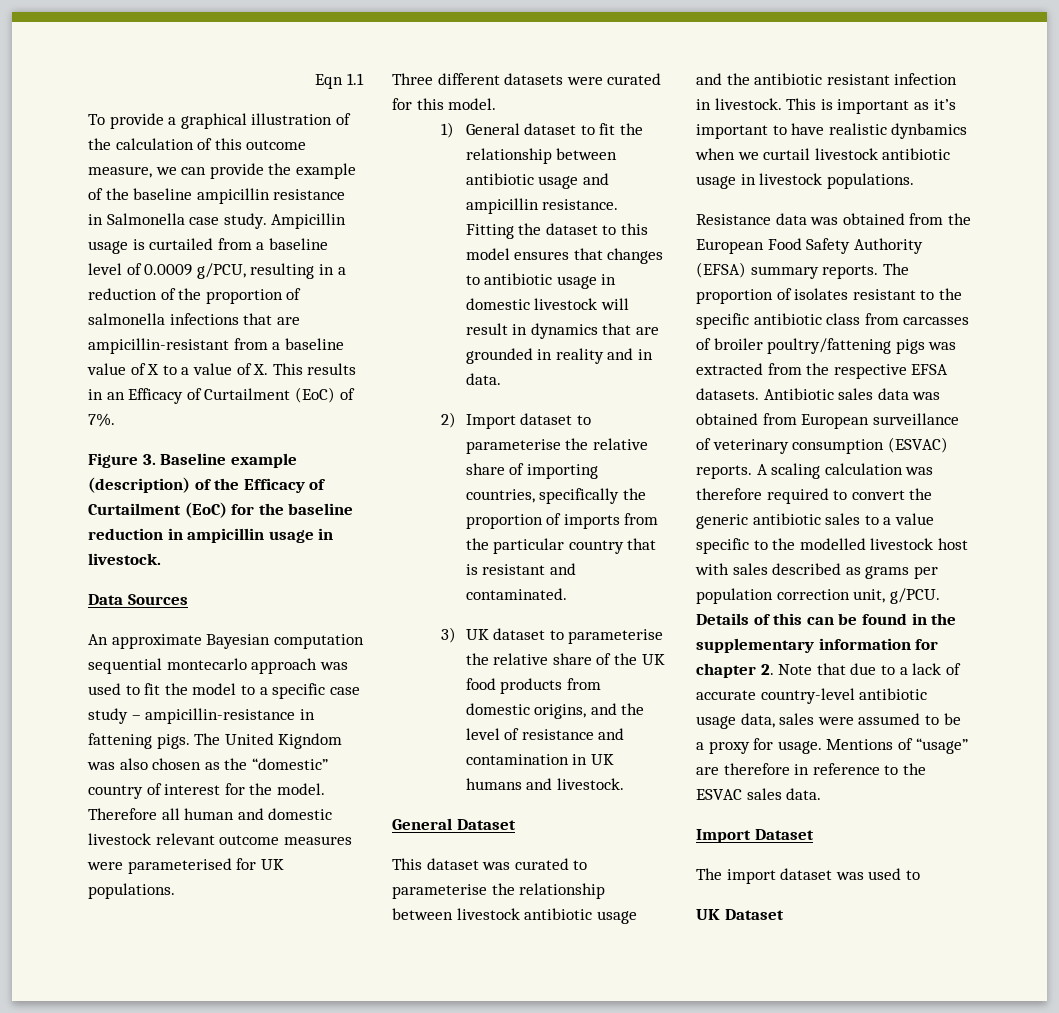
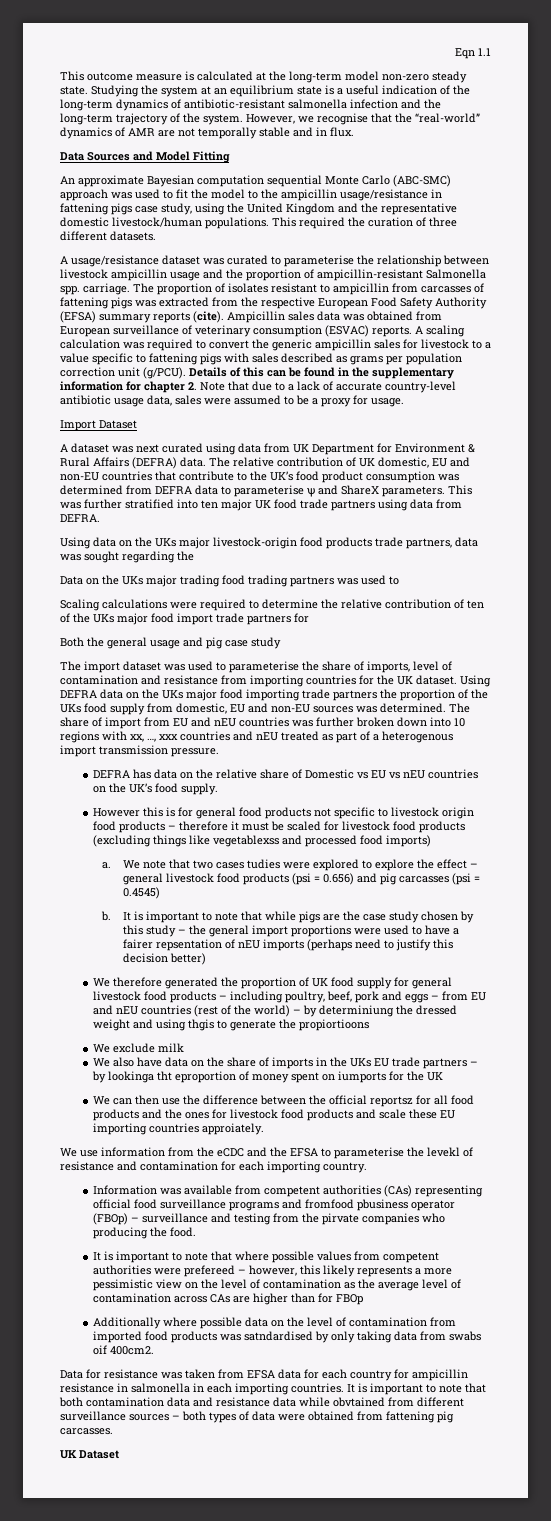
[88,113,351,129] [88,138,307,150] [88,163,356,179] [88,188,346,204] [88,213,347,229] [88,238,328,254] [88,263,346,279] [88,288,302,304] [88,313,300,325] [88,338,344,354] [87,363,357,375] [88,387,355,404] [88,413,115,427] [88,453,297,468] [88,477,327,493] [88,502,354,518] [88,528,334,543] [88,553,161,565] To provide a graphical illustration of the calculation of this outcome measure, we can provide the example of the baseline ampicillin resistance in Salmonella case study. Ampicillin usage is curtailed from a baseline level of 0.0009 g/PCU, resulting in a reduction of the proportion of salmonella infections that are ampicillin-resistant from a baseline value of X to a value of X. This results in an Efficacy of Curtailment (EoC) of 7%. // Figure 3. Baseline example (description) of the Efficacy of Curtailment (EoC) for the baseline reduction in ampicillin usage in livestock. -> [60,71,467,83] [60,85,470,97] [60,99,441,111] [60,113,480,125] [60,127,354,139] This outcome measure is calculated at the long-term model non-zero steady state. Studying the system at an equilibrium state is a useful indication of the long-term dynamics of antibiotic-resistant salmonella infection and the long-term trajectory of the system. However, we recognise that the “real-world” dynamics of AMR are not temporally stable and in flux.
(188, 599) none -> [133,151,230,163] and Model Fitting
[166,658,247,670] montecarlo -> [325,175,451,187] Monte Carlo (ABC-SMC)
[259,683,360,699] [88,708,315,724] [88,733,343,749] [87,758,328,770] [88,783,325,799] [88,808,333,820] [88,833,352,845] [87,858,284,874] [88,883,175,899] [392,73,662,85] [392,98,497,110] [441,122,643,138] [465,148,618,164] [465,173,609,189] [465,198,619,214] [465,223,648,239] [465,248,664,264] [465,273,617,289] [465,298,629,310] [465,323,659,339] [465,348,653,364] [465,373,501,385] [441,412,591,429] [465,438,648,454] [465,463,598,479] [465,488,646,504] [465,513,659,529] [465,538,657,554] [465,563,576,575] [465,588,567,600] [441,627,664,644] [465,653,665,665] [465,678,601,694] [465,703,645,719] [465,728,625,740] [465,754,614,765] [465,778,624,790] [392,818,516,830] [392,858,422,870] a specific case study – ampicillin-resistance in fattening pigs. The United Kigndom was also chosen as the “domestic” country of interest for the model. Therefore all human and domestic livestock relevant outcome measures were parameterised for UK populations. // Three different datasets were curated for this model. // 1) General dataset to fit the relationship between antibiotic usage and ampicillin resistance. Fitting the dataset to this model ensures that changes to antibiotic usage in domestic livestock will result in dynamics that are grounded in reality and in data. // 2) Import dataset to parameterise the relative share of importing countries, specifically the proportion of imports from the particular country that is resistant and contaminated. // 3) UK dataset to parameterise the relative share of the UK food products from domestic origins, and the level of resistance and contamination in UK humans and livestock. // General Dataset // This -> [261,189,442,201] [60,203,457,215] [60,217,457,229] [60,231,156,241] [60,255,159,267] the ampicillin usage/resistance in fattening pigs case study, using the United Kingdom and the representative domestic livestock/human populations. This required the curation of three different datasets. // A usage/resistance
[524,908,593,920] antibiotic -> [111,269,167,281] ampicillin
[754,73,958,85] [696,98,956,114] [696,123,968,139] [695,148,951,160] [696,173,914,189] [696,213,971,225] antibiotic resistant infection in livestock. This is important as it’s important to have realistic dynbamics when we curtail livestock antibiotic usage in livestock populations. // Resistance data was obtained from the -> [246,269,486,281] [60,283,484,295] [60,297,315,309] proportion of ampicillin-resistant Salmonella spp. carriage. The proportion of isolates resistant to ampicillin from carcasses of fattening pigs was extracted from the respective
[822,263,909,279] [696,288,962,304] [696,313,970,329] [696,338,957,354] [696,363,949,379] [696,388,834,400] reports. The proportion of isolates resistant to the specific antibiotic class from carcasses of broiler poultry/fattening pigs was extracted from the respective EFSA datasets. Antibiotic -> [153,311,285,323] reports (cite). Ampicillin
[696,488,762,500] therefore -> (144, 345) none
[752,513,861,525] antibiotic sales -> [315,339,469,351] ampicillin sales for livestock
[772,538,968,550] the modelled livestock host -> [149,353,221,365] fattening pigs
[853,588,940,604] unit, g/PCU. -> [118,367,186,379] unit (g/PCU).
[826,738,968,754] [696,763,926,775] [696,788,822,800] [696,829,814,843] Mentions of “usage” are therefore in reference to the ESVAC sales data. // Import Dataset -> [60,420,137,431] [60,443,475,455] [60,457,470,469] [60,471,459,483] [60,485,472,497] [60,499,462,511] [60,514,100,522] [60,537,478,549] [60,551,194,563] [60,575,399,587] [60,599,484,611] [60,613,309,625] [60,637,281,649] // Import Dataset // A dataset was next curated using data from UK Department for Environment & Rural Affairs (DEFRA) data. The relative contribution of UK domestic, EU and non-EU countries that contribute to the UK’s food product consumption was determined from DEFRA data to parameterise ψ and ShareX parameters. This was further stratified into ten major UK food trade partners using data from DEFRA. // Using data on the UKs major livestock-origin food products trade partners, data was sought regarding the // Data on the UKs major trading food trading partners was used to // Scaling calculations were required to determine the relative contribution of ten of the UKs major food import trade partners for // Both the general usage and pig case study
(920, 875) none -> [229,661,452,673] [60,675,491,687] [60,689,488,701] [60,703,470,715] [60,717,465,729] [60,731,453,743] [60,745,219,757] [93,769,479,779] [93,783,219,795] [93,807,475,819] [93,821,466,833] [93,835,432,847] [102,859,479,871] [123,873,481,885] [123,887,161,899] [101,911,475,923] [123,925,460,937] [123,939,454,951] [123,953,207,965] [93,977,453,989] [93,991,487,1003] [93,1005,458,1017] [93,1019,370,1031] [93,1043,185,1053] [93,1057,479,1069] [92,1071,444,1083] [93,1095,475,1107] [93,1109,456,1121] [93,1123,265,1135] [60,1147,473,1159] [60,1161,367,1173] [93,1185,484,1197] [93,1199,456,1211] [93,1213,446,1225] [93,1227,197,1239] [93,1251,440,1263] [93,1265,453,1277] [93,1279,462,1291] [93,1293,364,1305] [93,1317,457,1329] [93,1331,482,1343] [93,1345,155,1355] [60,1369,468,1381] [60,1383,486,1395] [59,1397,464,1407] [60,1411,454,1423] [60,1428,113,1435] parameterise the share of imports, level of contamination and resistance from importing countries for the UK dataset. Using DEFRA data on the UKs major food importing trade partners the proportion of the UKs food supply from domestic, EU and non-EU sources was determined. The share of import from EU and nEU countries was further broken down into 10 regions with xx, …, xxx countries and nEU treated as part of a heterogenous import transmission pressure. // DEFRA has data on the relative share of Domestic vs EU vs nEU countries on the UK’s food supply. // However this is for general food products not specific to livestock origin food products – therefore it must be scaled for livestock food products (excluding things like vegetablexss and processed food imports) // a. We note that two cases tudies were explored to explore the effect – general livestock food products (psi = 0.656) and pig carcasses (psi = 0.4545) // b. It is important to note that while pigs are the case study chosen by this study – the general import proportions were used to have a fairer repsentation of nEU imports (perhaps need to justify this decision better) // We therefore generated the proportion of UK food supply for general livestock food products – including poultry, beef, pork and eggs – from EU and nEU countries (rest of the world) – by determiniung the dressed weight and using thgis to generate the propiortioons // We exclude milk // We also have data on the share of imports in the UKs EU trade partners – by lookinga tht eproportion of money spent on iumports for the UK // We can then use the difference between the official reportsz for all food products and the ones for livestock food products and scale these EU importing countries approiately. // We use information from the eCDC and the EFSA to parameterise the levekl of resistance and contamination for each importing country. // Information was available from competent authorities (CAs) representing official food surveillance programs and fromfood pbusiness operator (FBOp) – surveillance and testing from the pirvate companies who producing the food. // It is important to note that where possible values from competent authorities were prefereed – however, this likely represents a more pessimistic view on the level of contamination as the average level of contamination across CAs are higher than for FBOp // Additionally where possible data on the level of contamination from imported food products was satndardised by only taking data from swabs oif 400cm2. // Data for resistance was taken from EFSA data for each country for ampicillin resistance in salmonella in each importing countries. It is important to note that both contamination data and resistance data while obvtained from different surveillance sources – both types of data were obtained from fattening pig carcasses.

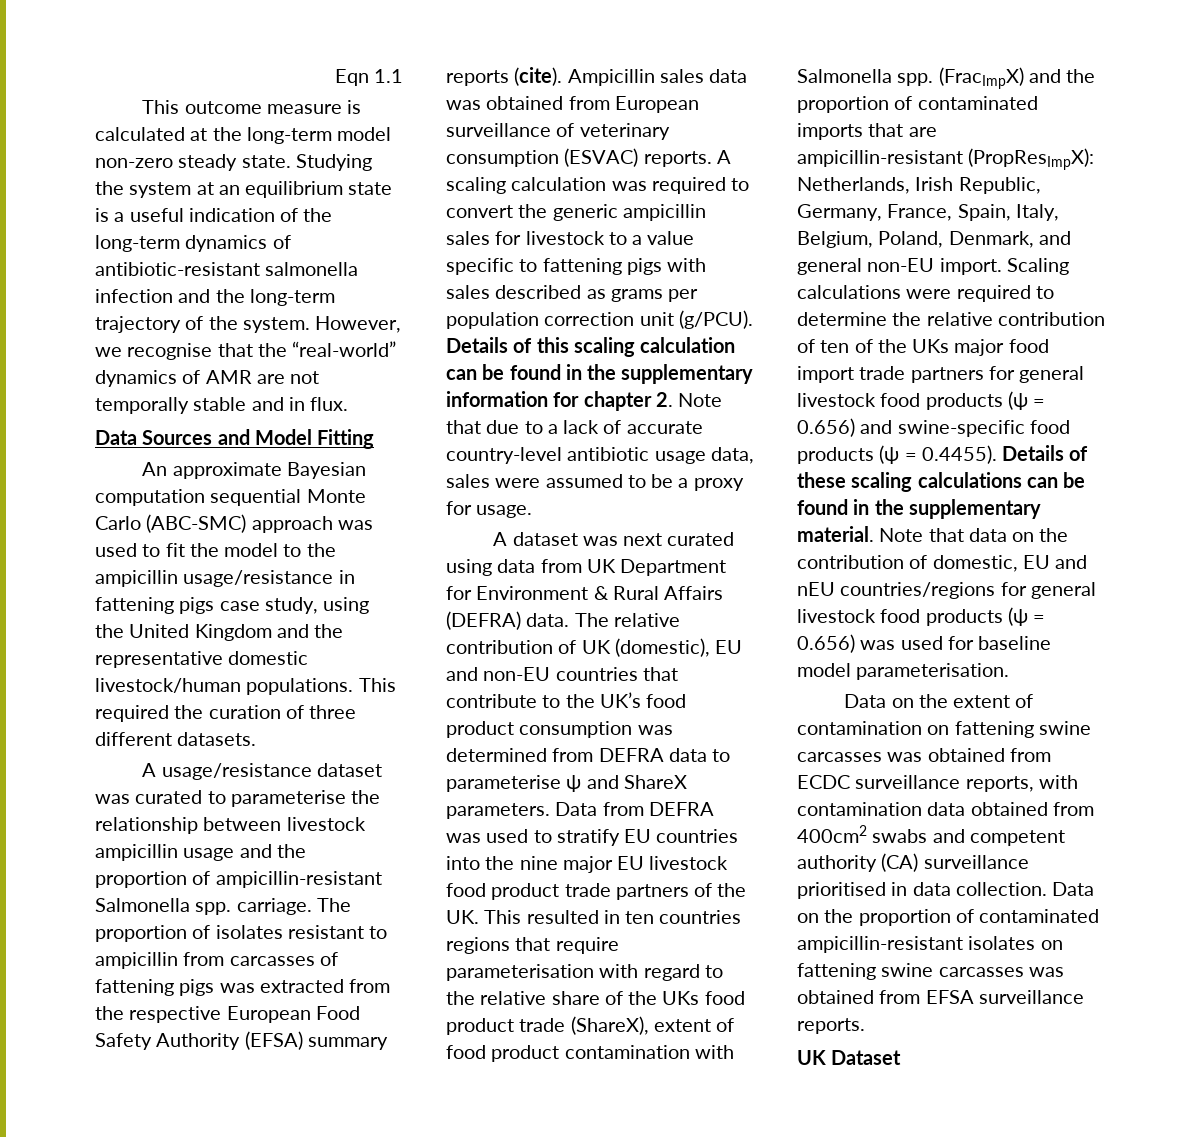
(264, 372) none -> [573,337,736,357] scaling calculation
[60,420,137,431] // Import Dataset -> (533, 511) none
[378,457,429,468] domestic, -> [614,638,710,657] (domestic),
[448,485,472,495] [60,499,462,511] [60,514,100,522] [60,537,478,549] [60,551,194,563] [60,575,399,587] This was further stratified into ten major UK food trade partners using data from DEFRA. // Using data on the UKs major livestock-origin food products trade partners, data was sought regarding the // Data on the UKs major trading food trading partners was used to // -> [555,802,714,816] [446,829,739,846] [446,856,729,873] [446,883,747,900] [446,910,742,924] [446,937,619,954] [446,964,723,981] [446,991,745,1005] [446,1016,735,1035] [446,1045,734,1062] [797,67,1096,89] [797,96,1038,113] [797,123,937,140] [797,148,1095,170] [797,177,1041,194] [797,204,1059,221] [797,231,1071,248] [797,258,1002,275] Data from DEFRA was used to stratify EU countries into the nine major EU livestock food product trade partners of the UK. This resulted in ten countries regions that require parameterisation with regard to the relative share of the UKs food product trade (ShareX), extent of food product contamination with Salmonella spp. (FracImpX) and the proportion of contaminated imports that are ampicillin-resistant (PropResImpX): Netherlands, Irish Republic, Germany, France, Spain, Italy, Belgium, Poland, Denmark, and general non-EU import.
[60,637,281,649] [60,661,452,673] [60,675,491,687] [60,689,488,701] [60,703,470,715] [60,717,465,729] [60,731,453,743] [60,745,219,757] [93,769,479,779] [93,783,219,795] [93,807,475,819] [93,821,466,833] [93,835,432,847] [102,859,479,871] [123,873,312,885] // Both the general usage and pig case study // The import dataset was used to parameterise the share of imports, level of contamination and resistance from importing countries for the UK dataset. Using DEFRA data on the UKs major food importing trade partners the proportion of the UKs food supply from domestic, EU and non-EU sources was determined. The share of import from EU and nEU countries was further broken down into 10 regions with xx, …, xxx countries and nEU treated as part of a heterogenous import transmission pressure. // DEFRA has data on the relative share of Domestic vs EU vs nEU countries on the UK’s food supply. // However this is for general food products not specific to livestock origin food products – therefore it must be scaled for livestock food products (excluding things like vegetablexss and processed food imports) // a. We note that two cases tudies were explored to explore the effect – general livestock food products (psi -> [1019,366,1085,383] [797,391,1028,410] general livestock food products (ψ
[380,873,481,885] [123,887,161,899] [101,911,475,923] [123,925,460,937] [123,939,454,951] [123,953,207,965] [93,977,453,989] [93,991,487,1003] [93,1005,458,1017] [93,1019,370,1031] [93,1043,185,1053] [93,1057,479,1069] [92,1071,444,1083] [93,1095,475,1107] [93,1109,456,1121] [93,1123,265,1135] [60,1147,473,1159] [60,1161,367,1173] [93,1185,484,1197] [93,1199,456,1211] [93,1213,446,1225] [93,1227,197,1239] [93,1251,440,1263] [93,1265,453,1277] [93,1279,462,1291] [93,1293,364,1305] [93,1317,457,1329] [93,1331,482,1343] [93,1345,155,1355] [60,1369,468,1381] [60,1383,486,1395] [59,1397,464,1407] [60,1411,454,1423] [60,1428,113,1435] pig carcasses (psi = 0.4545) // b. It is important to note that while pigs are the case study chosen by this study – the general import proportions were used to have a fairer repsentation of nEU imports (perhaps need to justify this decision better) // We therefore generated the proportion of UK food supply for general livestock food products – including poultry, beef, pork and eggs – from EU and nEU countries (rest of the world) – by determiniung the dressed weight and using thgis to generate the propiortioons // We exclude milk // We also have data on the share of imports in the UKs EU trade partners – by lookinga tht eproportion of money spent on iumports for the UK // We can then use the difference between the official reportsz for all food products and the ones for livestock food products and scale these EU importing countries approiately. // We use information from the eCDC and the EFSA to parameterise the levekl of resistance and contamination for each importing country. // Information was available from competent authorities (CAs) representing official food surveillance programs and fromfood pbusiness operator (FBOp) – surveillance and testing from the pirvate companies who producing the food. // It is important to note that where possible values from competent authorities were prefereed – however, this likely represents a more pessimistic view on the level of contamination as the average level of contamination across CAs are higher than for FBOp // Additionally where possible data on the level of contamination from imported food products was satndardised by only taking data from swabs oif 400cm2. // Data for resistance was taken from EFSA data for each country for ampicillin resistance in salmonella in each importing countries. It is important to note that both contamination data and resistance data while obvtained from different surveillance sources – both types of data were obtained from fattening pig carcasses. -> [897,420,1070,437] [797,445,1089,464] [797,472,1086,492] [797,499,1041,519] [797,526,1069,542] [797,555,1088,572] [797,582,1096,599] [797,607,1046,626] [797,634,1052,653] [797,663,1010,680] [844,694,1034,708] [797,721,1091,738] [797,748,1051,762] [797,775,1078,792] [797,802,1094,816] [797,825,1065,846] [797,853,1029,872] [797,882,1095,899] [797,909,1100,926] [797,936,1063,953] [797,963,1064,980] [797,990,1084,1004] [797,1018,865,1034] swine-specific food products (ψ = 0.4455). Details of these scaling calculations can be found in the supplementary material. Note that data on the contribution of domestic, EU and nEU countries/regions for general livestock food products (ψ = 0.656) was used for baseline model parameterisation. // Data on the extent of contamination on fattening swine carcasses was obtained from ECDC surveillance reports, with contamination data obtained from 400cm2 swabs and competent authority (CA) surveillance prioritised in data collection. Data on the proportion of contaminated ampicillin-resistant isolates on fattening swine carcasses was obtained from EFSA surveillance reports.

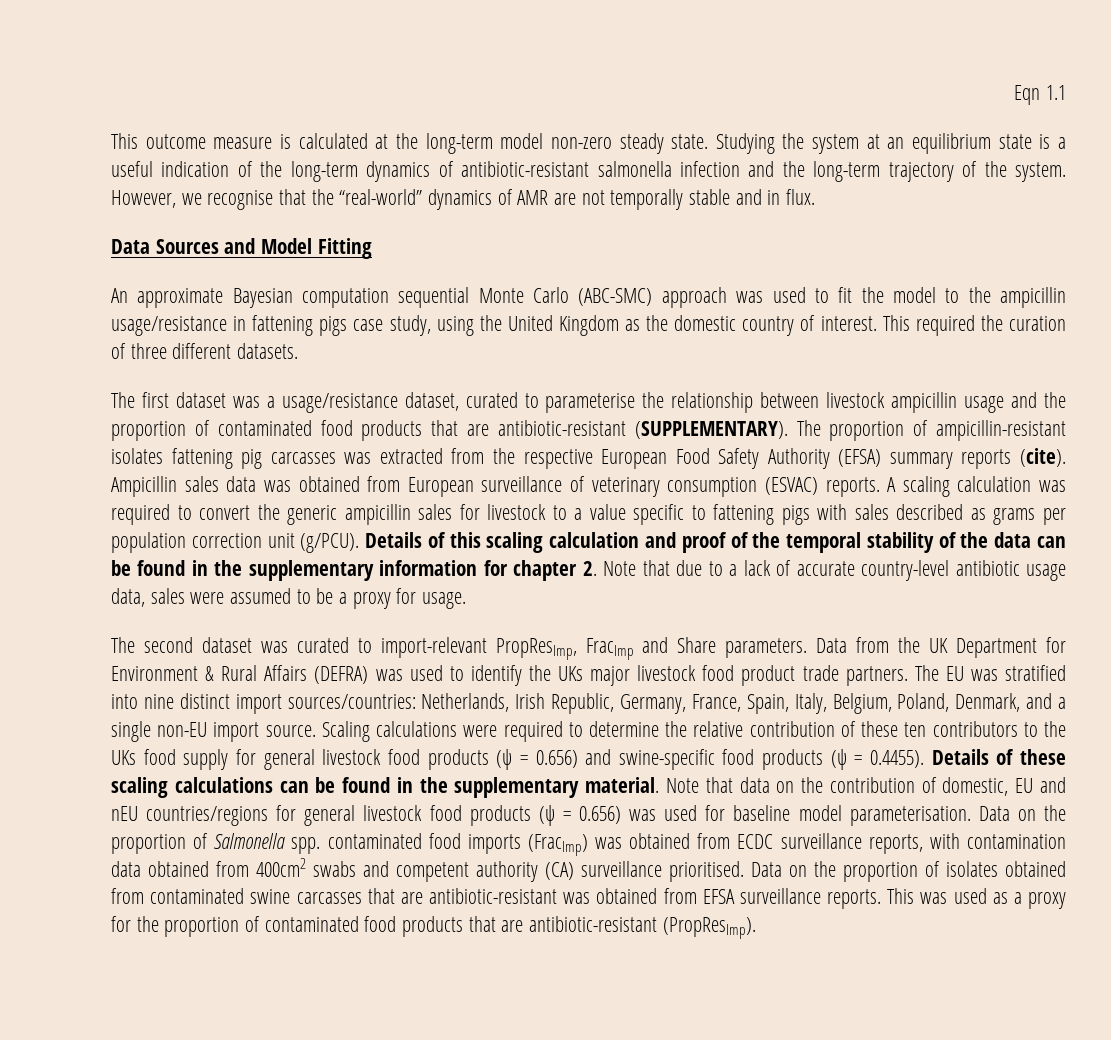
[276,624,344,638] [95,651,309,668] [95,678,354,695] and the representative domestic livestock/human populations. -> [625,315,877,336] as the domestic country of interest.
[142,763,382,780] [95,794,130,804] A usage/resistance dataset was -> [111,392,459,413] The first dataset was a usage/resistance dataset,
[215,871,382,888] [95,898,351,915] [95,925,388,942] [95,952,338,969] [95,979,215,996] ampicillin-resistant Salmonella spp. carriage. The proportion of isolates resistant to ampicillin from carcasses of fattening pigs -> [217,420,1066,441] [111,448,336,469] contaminated food products that are antibiotic-resistant (SUPPLEMENTARY). The proportion of ampicillin-resistant isolates fattening pig carcasses
(736, 345) none -> [645,532,1032,553] and proof of the temporal stability of the data
[493,532,735,546] [446,559,582,576] A dataset was next curated using data from -> [111,637,921,660] The second dataset was curated to import-relevant PropResImp, FracImp and Share parameters. Data from the
[526,613,680,627] [446,638,743,657] [446,667,678,681] [446,692,687,708] [446,721,673,738] [446,748,731,762] [446,775,687,792] [446,802,714,819] [446,829,739,846] [446,856,729,873] [446,883,747,900] [446,910,742,924] [446,937,619,954] [446,964,723,981] [446,991,745,1005] [446,1016,735,1035] [446,1045,734,1062] [797,67,1096,89] [797,96,1038,113] [797,123,937,140] [797,148,1095,170] data. The relative contribution of UK (domestic), EU and non-EU countries that contribute to the UK’s food product consumption was determined from DEFRA data to parameterise ψ and ShareX parameters. Data from DEFRA was used to stratify EU countries into the nine major EU livestock food product trade partners of the UK. This resulted in ten countries regions that require parameterisation with regard to the relative share of the UKs food product trade (ShareX), extent of food product contamination with Salmonella spp. (FracImpX) and the proportion of contaminated imports that are ampicillin-resistant (PropResImpX): -> [375,665,1067,686] [111,693,416,714] was used to identify the UKs major livestock food product trade partners. The EU was stratified into nine distinct import sources/countries:
[797,258,1002,275] general non-EU import. -> [1058,697,1066,709] [111,721,316,742] a single non-EU import source.
[820,339,1049,356] [797,366,984,383] ten of the UKs major food import trade partners -> [861,721,1066,737] [111,749,229,770] these ten contributors to the UKs food supply
[844,694,1034,708] [797,721,1091,738] [797,752,882,762] // Data on the extent of contamination on fattening swine carcasses -> [978,805,1066,821] [111,833,588,856] Data on the proportion of Salmonella spp. contaminated food imports (FracImp)
[797,882,1095,899] [797,909,1100,926] [797,936,1063,953] [797,963,1024,980] prioritised in data collection. Data on the proportion of contaminated ampicillin-resistant isolates on fattening swine carcasses -> [669,861,1066,882] [111,888,557,904] prioritised. Data on the proportion of isolates obtained from contaminated swine carcasses that are antibiotic-resistant
[797,1050,902,1065] // UK Dataset -> [887,888,1066,909] [111,916,756,939] This was used as a proxy for the proportion of contaminated food products that are antibiotic-resistant (PropResImp).

